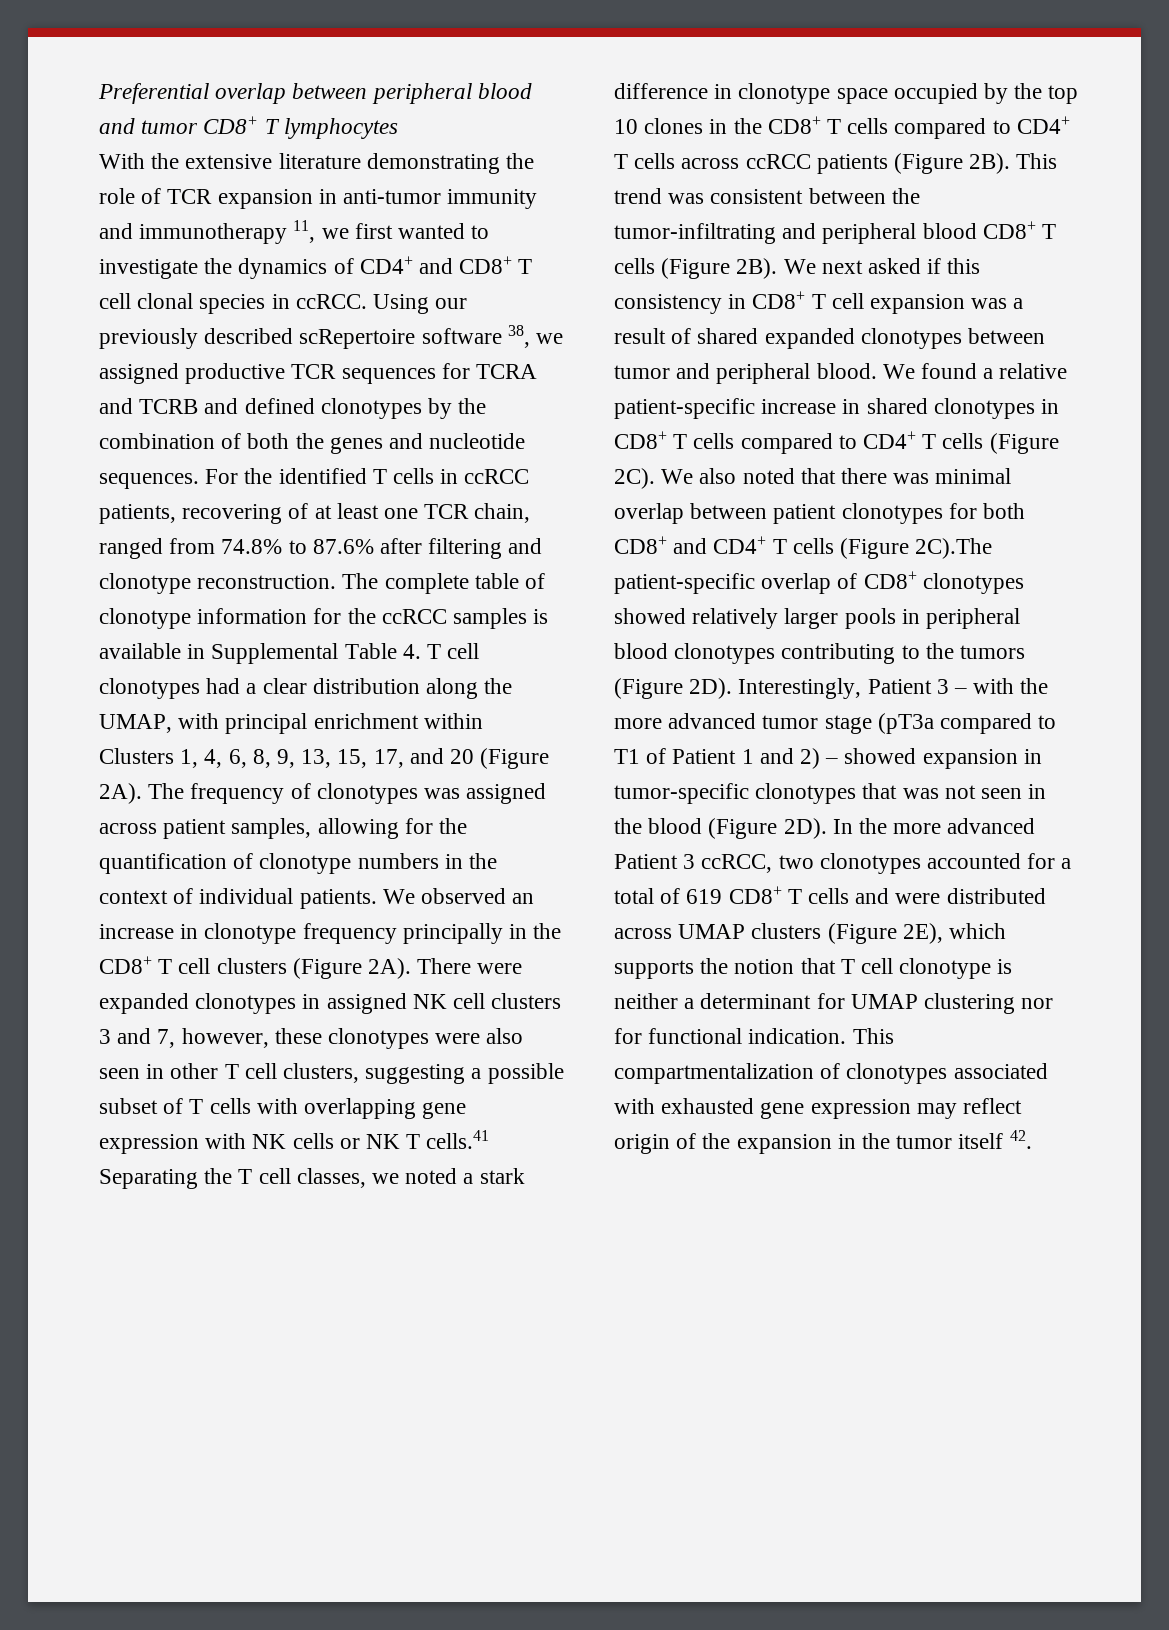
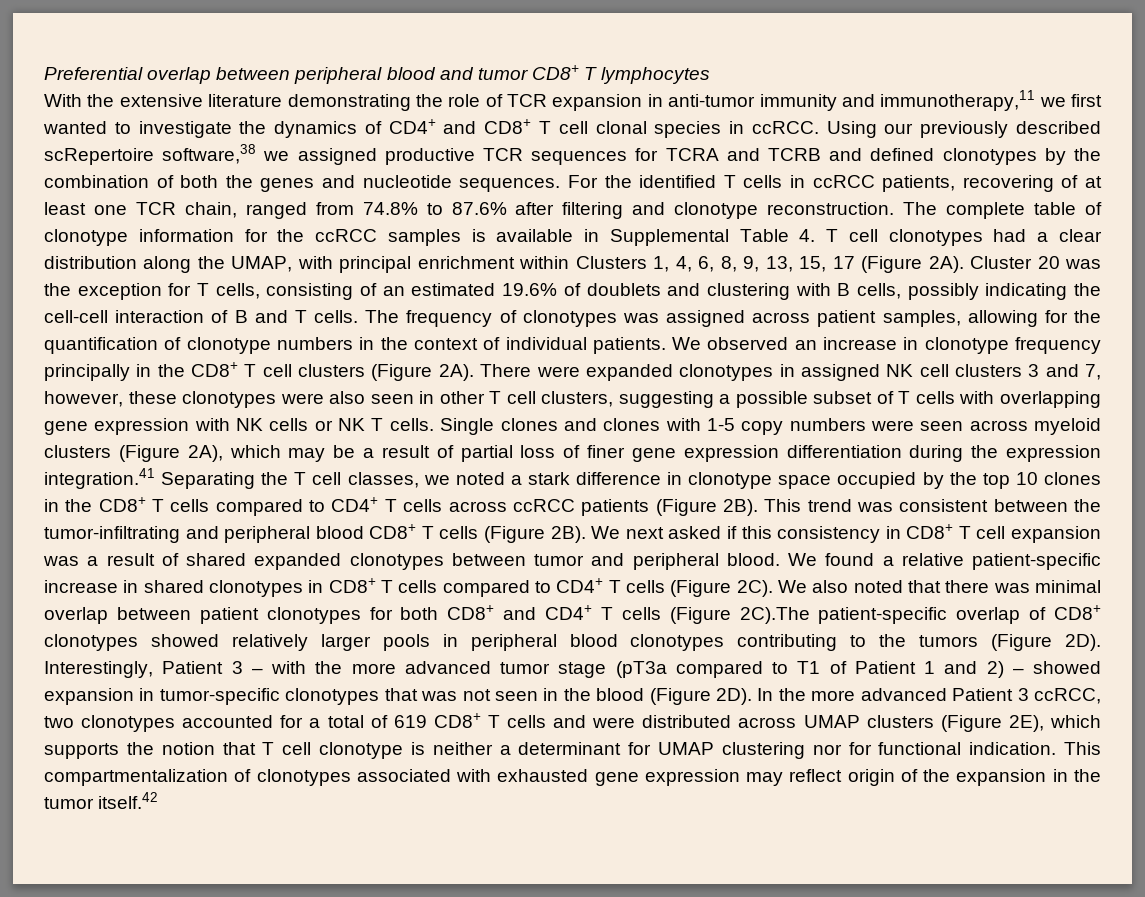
[139,220,316,244] immunotherapy 11, -> [880,90,1036,111] immunotherapy,11
[421,325,530,348] software 38, -> [162,144,257,164] software,38
[373,748,550,769] [99,783,142,804] 17, and 20 (Figure 2A). -> [832,256,1101,273] [44,283,1102,300] [44,310,358,323] 17 (Figure 2A). Cluster 20 was the exception for T cells, consisting of an estimated 19.6% of doublets and clustering with B cells, possibly indicating the cell-cell interaction of B and T cells.
[426,1130,490,1149] cells.41 -> [389,418,1102,435] [44,445,1102,462] [44,468,155,489] cells. Single clones and clones with 1-5 copy numbers were seen across myeloid clusters (Figure 2A), which may be a result of partial loss of finer gene expression differentiation during the expression integration.41
[958,1130,1032,1149] itself 42. -> [98,792,159,809] itself.42

